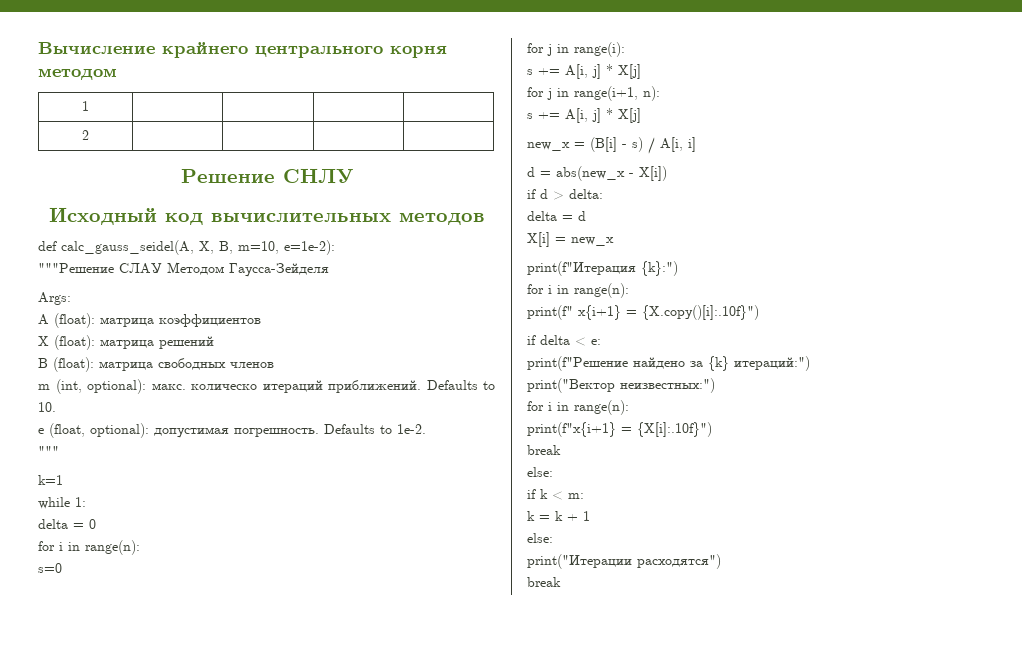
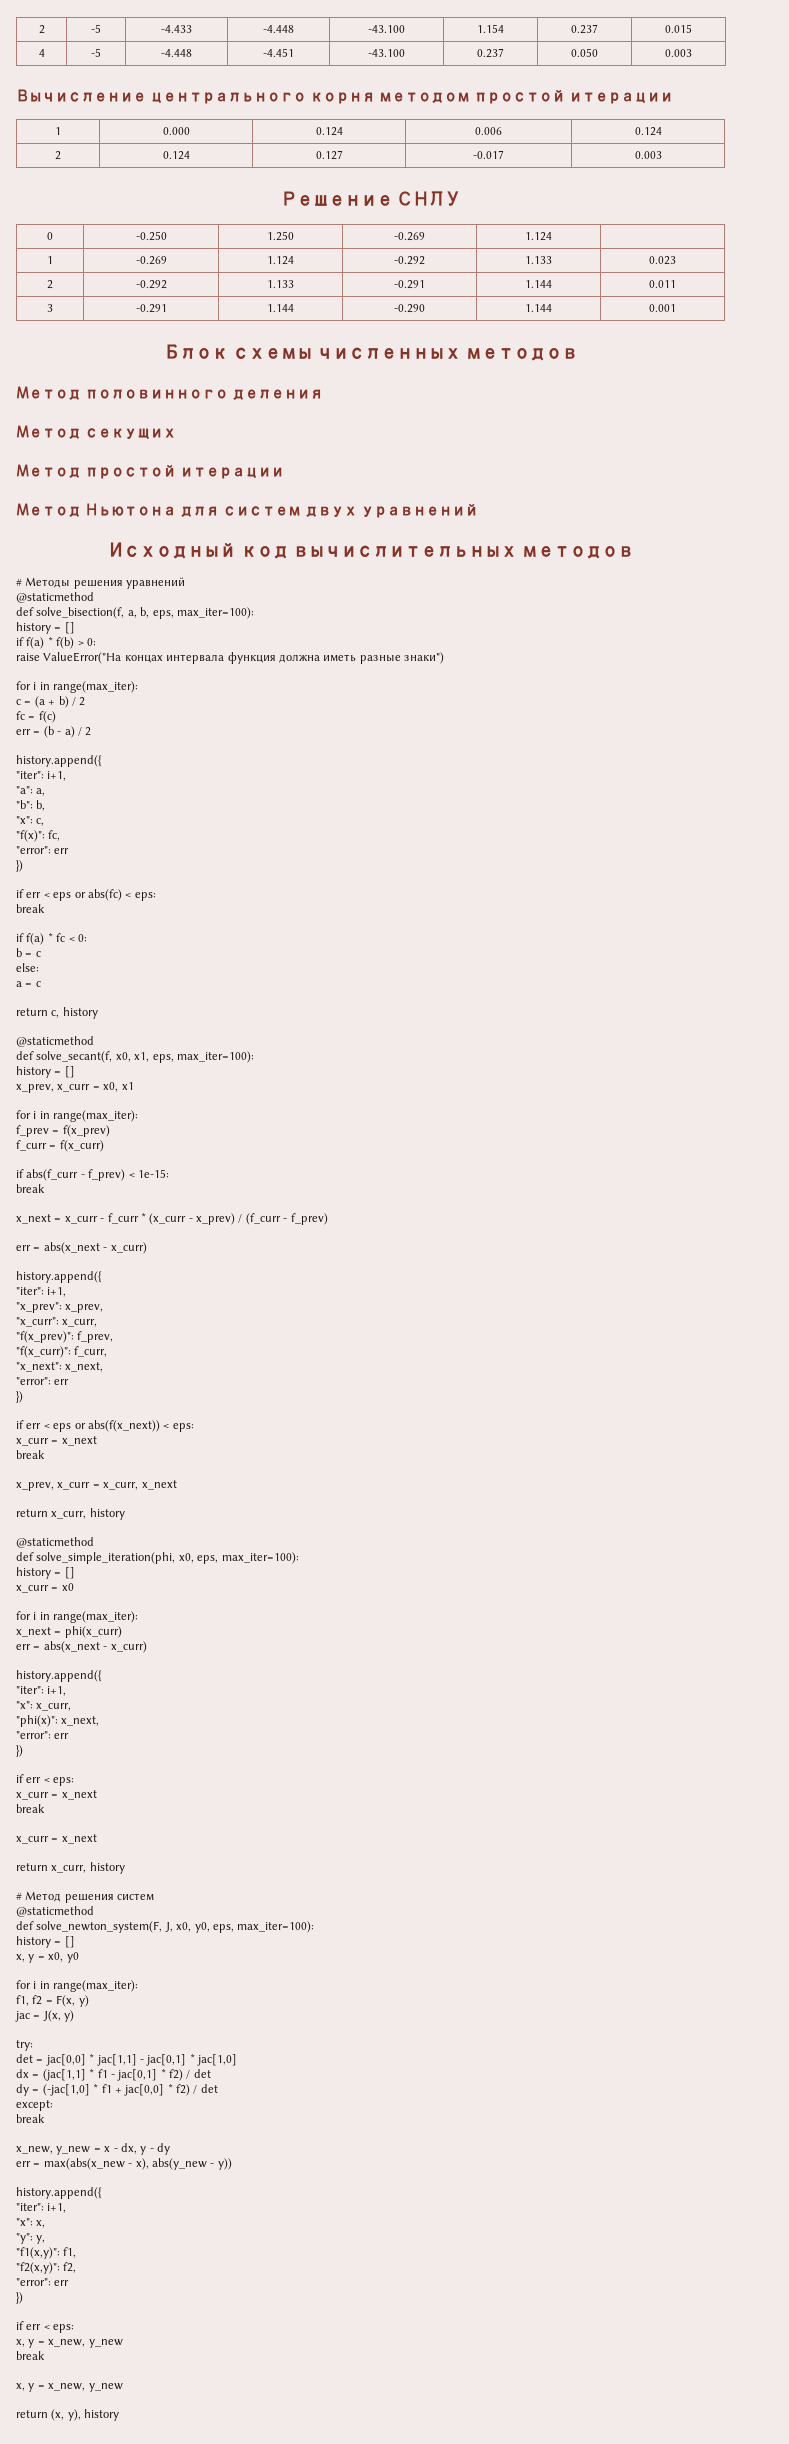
[38,42,248,58] Вычисление крайнего -> [38,25,45,34] [91,24,101,33] [161,25,192,33] [263,25,294,33] [368,25,405,33] [477,24,504,33] [571,24,599,34] [665,24,693,33] [38,49,45,57] [91,48,101,57] [161,49,192,57] [263,48,294,57] [368,49,405,57] [477,48,504,58] [571,48,599,57] [665,49,693,57] [16,89,146,102] 2 | -5 | -4.433 | -4.448 | -43.100 | 1.154 | 0.237 | 0.015 // 4 | -5 | -4.448 | -4.451 | -43.100 | 0.237 | 0.050 | 0.003 // Вычисление
[82,101,89,111] [82,130,89,140] [180,168,353,184] [48,207,485,225] [38,240,335,255] [38,262,329,277] [38,292,71,305] [38,313,261,328] [38,335,214,350] [38,357,274,372] [38,379,495,394] [38,402,56,412] [38,423,426,438] [38,446,59,456] [38,475,63,485] [38,497,86,509] [38,519,96,529] [38,540,140,555] [38,563,62,573] [527,42,625,57] [527,64,641,79] [527,86,660,101] [527,108,641,123] [527,137,696,154] [527,166,667,181] [527,189,603,200] [527,211,586,221] [527,232,614,247] [527,261,678,276] [527,283,629,298] [527,305,759,320] [527,335,601,346] [527,356,810,371] [527,378,715,393] [527,400,629,415] [527,422,712,437] [527,445,561,455] [527,467,553,477] [527,489,584,500] [527,511,590,521] [527,533,553,543] [527,554,721,569] [527,577,561,587] // 1 | | | | // 2 | | | | // Решение СНЛУ // Исходный код вычислительных методов // def calc_gauss_seidel(A, X, B, m=10, e=1e-2): // """Решение СЛАУ Методом Гаусса-Зейделя // Args: // A (float): матрица коэффициентов // X (float): матрица решений // B (float): матрица свободных членов // m (int, optional): макс. колическо итераций приближений. Defaults to 10. // e (float, optional): допустимая погрешность. Defaults to 1e-2. // """ // k=1 // while 1: // delta = 0 // for i in range(n): // s=0 // for j in range(i): // s += A[i, j] * X[j] // for j in range(i+1, n): // s += A[i, j] * X[j] // new_x = (B[i] - s) / A[i, i] // d = abs(new_x - X[i]) // if d > delta: // delta = d // X[i] = new_x // print(f"Итерация {k}:") // for i in range(n): // print(f" x{i+1} = {X.copy()[i]:.10f}") // if delta < e: // print(f"Решение найдено за {k} итераций:") // print("Вектор неизвестных:") // for i in range(n): // print(f"x{i+1} = {X[i]:.10f}") // break // else: // if k < m: // k = k + 1 // else: // print("Итерации расходятся") // break -> [474,90,674,104] [55,127,61,135] [162,127,190,135] [315,127,343,136] [475,127,502,135] [634,127,662,136] [55,151,61,160] [162,151,190,160] [315,150,343,160] [473,150,504,159] [634,151,662,159] [280,191,462,206] [47,232,53,240] [135,231,167,241] [267,231,294,241] [394,232,425,241] [525,232,552,241] [47,256,53,264] [135,256,167,265] [267,256,294,265] [394,256,425,265] [525,256,552,264] [649,256,677,265] [47,280,53,289] [135,280,167,289] [267,280,294,288] [394,280,425,289] [525,280,552,288] [649,280,677,288] [47,304,53,312] [135,304,167,313] [267,304,294,312] [394,304,425,313] [525,304,552,312] [649,304,677,312] [163,344,579,361] [16,386,324,400] [16,425,177,440] [16,464,285,479] [16,503,479,518] [107,542,635,559] [16,577,186,589] [16,592,94,603] [16,607,254,619] [16,622,75,634] [16,637,96,649] [16,652,444,664] [16,681,139,693] [16,696,86,708] [16,711,56,723] [16,726,92,738] [16,755,102,767] [16,771,67,781] [16,786,46,796] [16,800,46,811] [16,816,45,826] [16,830,61,842] [16,846,70,854] [16,860,23,872] [16,889,156,901] [16,904,45,913] [16,933,87,945] [16,948,41,957] [16,963,39,972] [16,981,41,987] [16,1007,98,1019] [16,1036,94,1047] [16,1051,254,1063] [16,1066,75,1078] [16,1082,134,1093] [16,1110,139,1122] [16,1125,110,1137] [16,1140,104,1152] [16,1169,169,1181] [16,1184,45,1193] [16,1213,328,1225] [16,1242,147,1254] [16,1271,102,1283] [16,1287,67,1297] [16,1302,104,1313] [16,1317,98,1327] [16,1331,114,1343] [16,1346,108,1358] [16,1362,104,1372] [16,1377,70,1385] [16,1391,23,1403] [16,1420,194,1432] [16,1436,97,1446] [16,1450,45,1459] [16,1480,177,1491] [16,1508,125,1520] [16,1537,94,1548] [16,1552,299,1564] [16,1567,75,1579] [16,1583,74,1593] [16,1611,139,1623] [16,1626,122,1638] [16,1641,147,1653] [16,1670,102,1682] [16,1686,67,1696] [16,1701,72,1711] [16,1715,100,1727] [16,1731,70,1739] [16,1745,23,1757] [16,1774,75,1786] [16,1790,97,1800] [16,1804,45,1813] [16,1834,97,1844] [16,1862,125,1874] [16,1891,155,1903] [16,1906,94,1917] [16,1921,315,1933] [16,1936,75,1948] [16,1952,79,1963] [16,1980,139,1992] [16,1995,89,2007] [15,2010,75,2022] [16,2040,33,2051] [16,2054,237,2066] [16,2069,211,2081] [16,2084,218,2096] [16,2100,53,2111] [16,2114,45,2123] [16,2143,170,2155] [16,2158,232,2170] [16,2187,102,2199] [16,2203,67,2213] [16,2218,46,2228] [16,2233,46,2244] [16,2247,77,2259] [16,2262,77,2274] [16,2278,70,2286] [16,2292,23,2304] [16,2321,75,2333] [16,2339,123,2348] [16,2351,45,2360] [16,2383,123,2392] [16,2409,120,2421] простой итерации // 1 | 0.000 | 0.124 | 0.006 | 0.124 // 2 | 0.124 | 0.127 | -0.017 | 0.003 // Решение СНЛУ // 0 | -0.250 | 1.250 | -0.269 | 1.124 | // 1 | -0.269 | 1.124 | -0.292 | 1.133 | 0.023 // 2 | -0.292 | 1.133 | -0.291 | 1.144 | 0.011 // 3 | -0.291 | 1.144 | -0.290 | 1.144 | 0.001 // Блок схемы численных методов // Метод половинного деления // Метод секущих // Метод простой итерации // Метод Ньютона для систем двух уравнений // Исходный код вычислительных методов // # Методы решения уравнений // @staticmethod // def solve_bisection(f, a, b, eps, max_iter=100): // history = [] // if f(a) * f(b) > 0: // raise ValueError("На концах интервала функция должна иметь разные знаки") // for i in range(max_iter): // c = (a + b) / 2 // fc = f(c) // err = (b - a) / 2 // history.append({ // "iter": i+1, // "a": a, // "b": b, // "x": c, // "f(x)": fc, // "error": err // }) // if err < eps or abs(fc) < eps: // break // if f(a) * fc < 0: // b = c // else: // a = c // return c, history // @staticmethod // def solve_secant(f, x0, x1, eps, max_iter=100): // history = [] // x_prev, x_curr = x0, x1 // for i in range(max_iter): // f_prev = f(x_prev) // f_curr = f(x_curr) // if abs(f_curr - f_prev) < 1e-15: // break // x_next = x_curr - f_curr * (x_curr - x_prev) / (f_curr - f_prev) // err = abs(x_next - x_curr) // history.append({ // "iter": i+1, // "x_prev": x_prev, // "x_curr": x_curr, // "f(x_prev)": f_prev, // "f(x_curr)": f_curr, // "x_next": x_next, // "error": err // }) // if err < eps or abs(f(x_next)) < eps: // x_curr = x_next // break // x_prev, x_curr = x_curr, x_next // return x_curr, history // @staticmethod // def solve_simple_iteration(phi, x0, eps, max_iter=100): // history = [] // x_curr = x0 // for i in range(max_iter): // x_next = phi(x_curr) // err = abs(x_next - x_curr) // history.append({ // "iter": i+1, // "x": x_curr, // "phi(x)": x_next, // "error": err // }) // if err < eps: // x_curr = x_next // break // x_curr = x_next // return x_curr, history // # Метод решения систем // @staticmethod // def solve_newton_system(F, J, x0, y0, eps, max_iter=100): // history = [] // x, y = x0, y0 // for i in range(max_iter): // f1, f2 = F(x, y) // jac = J(x, y) // try: // det = jac[0,0] * jac[1,1] - jac[0,1] * jac[1,0] // dx = (jac[1,1] * f1 - jac[0,1] * f2) / det // dy = (-jac[1,0] * f1 + jac[0,0] * f2) / det // except: // break // x_new, y_new = x - dx, y - dy // err = max(abs(x_new - x), abs(y_new - y)) // history.append({ // "iter": i+1, // "x": x, // "y": y, // "f1(x,y)": f1, // "f2(x,y)": f2, // "error": err // }) // if err < eps: // x, y = x_new, y_new // break // x, y = x_new, y_new // return (x, y), history

